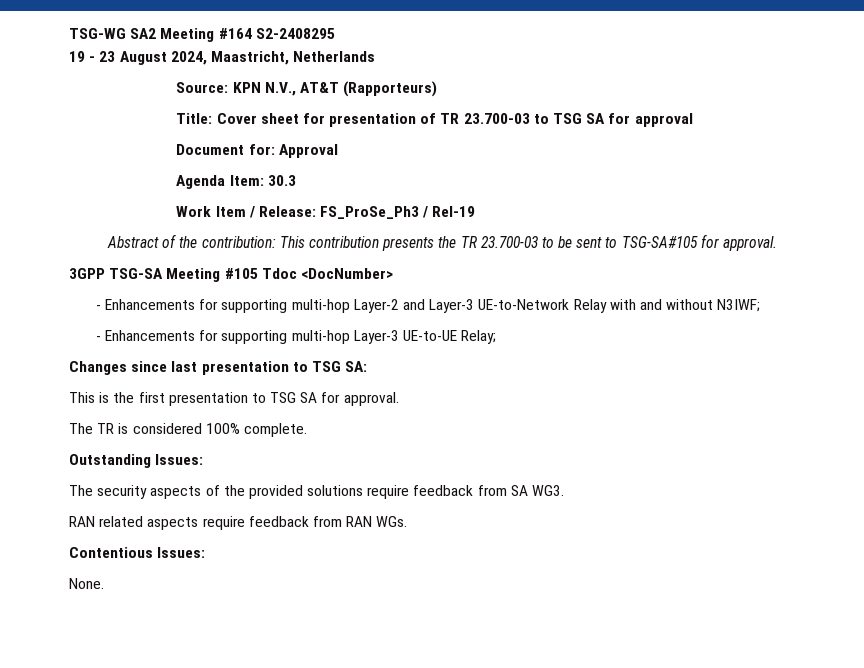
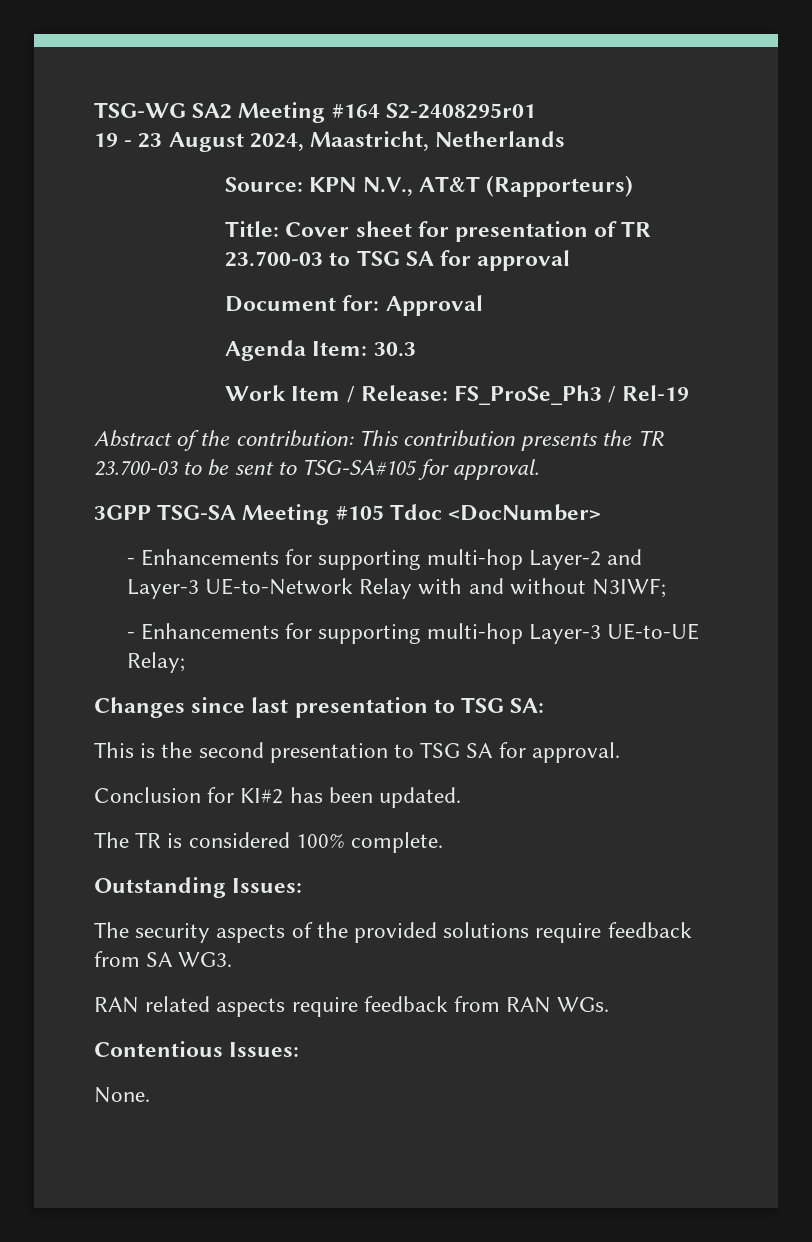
[255,28,335,39] S2-2408295 -> [385,103,536,119] S2-2408295r01
[138,392,165,403] first -> [198,742,264,758] second
(399, 399) none -> [94,787,462,808] // Conclusion for KI#2 has been updated.

